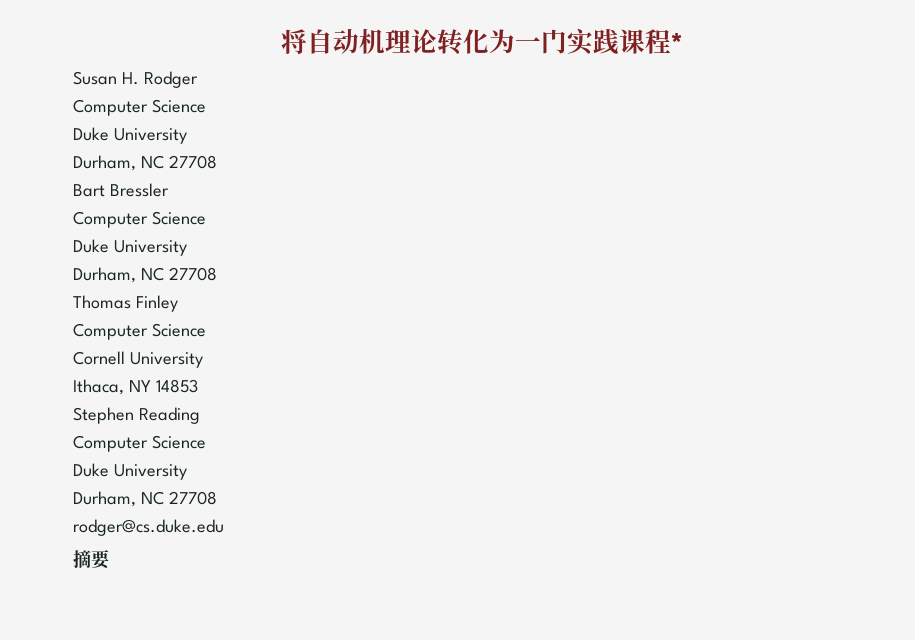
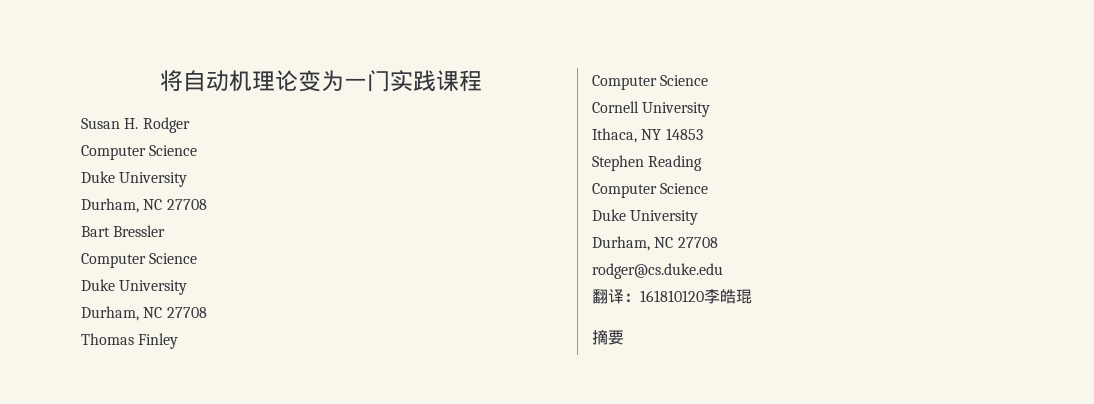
[436,29,489,55] 转化 -> [298,70,321,92] 变
[670,33,683,51] * -> (482, 81) none
(224, 527) none -> [592,289,752,304] // 翻译：161810120李皓琨

